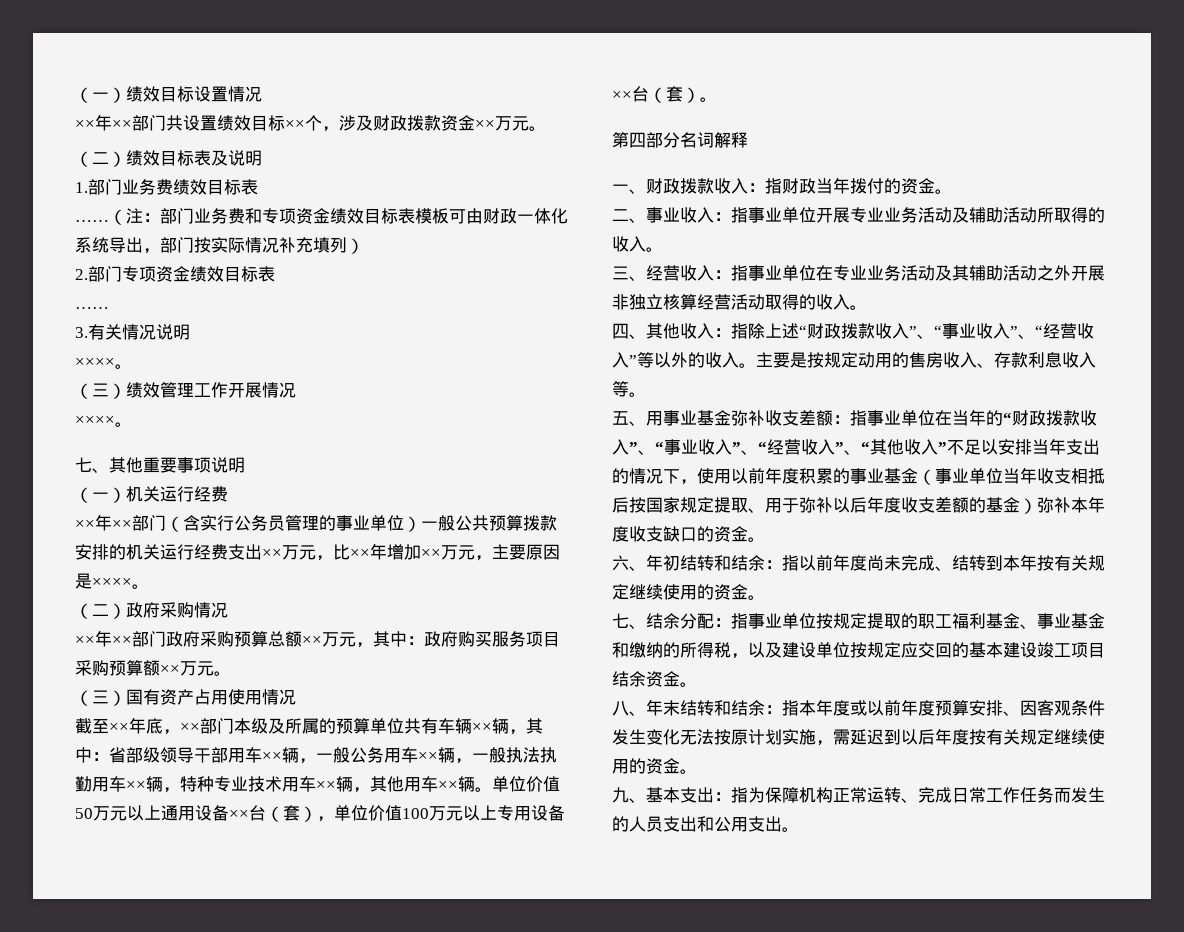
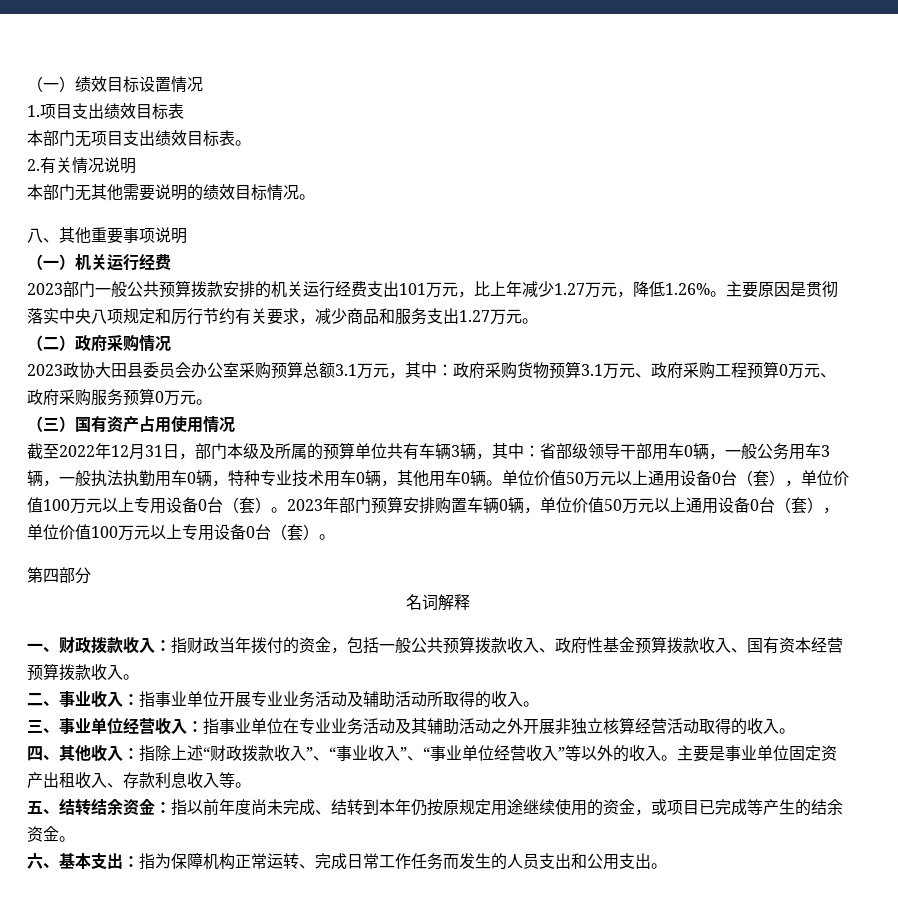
[75,114,546,132] [75,150,262,167] [75,179,258,195] [75,208,568,225] [75,237,364,254] [75,266,275,282] [75,307,109,309] [75,324,190,340] [75,357,132,369] [75,382,296,399] [75,415,132,427] [75,457,92,472] ××年××部门共设置绩效目标××个，涉及财政拨款资金××万元。 // （二）绩效目标表及说明 // 1.部门业务费绩效目标表 // ……（注：部门业务费和专项资金绩效目标表模板可由财政一体化系统导出，部门按实际情况补充填列） // 2.部门专项资金绩效目标表 // …… // 3.有关情况说明 // ××××。 // （三）绩效管理工作开展情况 // ××××。 // 七 -> [27,103,184,120] [27,130,251,147] [27,157,136,174] [27,184,315,201] [27,228,43,243] 1.项目支出绩效目标表 // 本部门无项目支出绩效目标表。 // 2.有关情况说明 // 本部门无其他需要说明的绩效目标情况。 // 八
[75,514,421,532] ××年××部门（含实行公务员管理的事业单位） -> [27,281,95,297] 2023部门
[262,548,282,558] ×× -> [399,283,426,295] 101
[350,543,560,561] [75,573,132,589] ××年增加××万元，主要原因是×××× -> [490,281,838,298] [27,308,522,325] 上年减少1.27万元，降低1.26%。主要原因是贯彻落实中央八项规定和厉行节约有关要求，减少商品和服务支出1.27万元
[75,630,200,647] ××年××部门政府 -> [27,362,239,379] 2023政协大田县委员会办公室
[302,635,322,645] ×× -> [335,364,357,376] 3.1
[458,631,560,647] [75,660,180,676] 购买服务项目采购预算额×× -> [485,361,836,379] [27,388,164,406] 采购货物预算3.1万元、政府采购工程预算0万元、政府采购服务预算0
[109,717,200,735] ××年底，×× -> [59,443,195,460] 2022年12月31日，
[472,722,492,732] ×× -> [451,445,460,457] 3
[262,751,282,761] ×× -> [684,445,693,457] 0
[418,751,438,761] ×× -> [821,445,830,457] 3
[126,780,146,790] ×× -> [187,472,196,484] 0
[316,780,336,790] ×× -> [356,472,365,484] 0
[438,780,458,790] ×× -> [461,472,470,484] 0
[229,809,249,819] ×× -> [712,472,721,484] 0
[612,90,632,100] ×× -> [198,496,839,514] [27,524,255,541] 0台（套）。2023年部门预算安排购置车辆0辆，单位价值50万元以上通用设备0台（套），单位价值100万元以上专用设备0
(680, 140) none -> (91, 575) //
(935, 186) none -> [331,636,843,654] [27,663,123,681] ，包括一般公共预算拨款收入、政府性基金预算拨款收入、国有资本经营预算拨款收入
(646, 278) none -> [59,717,123,734] 事业单位
(1043, 331) none -> [430,745,494,761] 事业单位
[807,352,943,368] 按规定动用的售房 -> [725,745,837,761] [27,772,75,788] 事业单位固定资产出租
[646,409,1097,426] [612,438,1100,455] [612,467,1105,485] [612,496,1105,514] [612,526,765,542] [612,554,765,571] 用事业基金弥补收支差额：指事业单位在当年的“财政拨款收入”、“事业收入”、“经营收入”、“其他收入”不足以安排当年支出的情况下，使用以前年度积累的事业基金（事业单位当年收支相抵后按国家规定提取、用于弥补以后年度收支差额的基金）弥补本年度收支缺口的资金。 // 六、年初结转和结余 -> [59,798,155,816] 结转结余资金
[1037,555,1105,571] [612,584,765,600] [612,613,1105,629] [612,642,1105,659] [612,671,697,687] [612,699,1105,716] [612,728,1105,746] [612,758,697,774] [612,787,629,803] 按有关规定继续使用的资金。 // 七、结余分配：指事业单位按规定提取的职工福利基金、事业基金和缴纳的所得税，以及建设单位按规定应交回的基本建设竣工项目结余资金。 // 八、年末结转和结余：指本年度或以前年度预算安排、因客观条件发生变化无法按原计划实施，需延迟到以后年度按有关规定继续使用的资金。 // 九 -> [411,799,843,816] [27,826,75,842] [27,853,43,869] 仍按原规定用途继续使用的资金，或项目已完成等产生的结余资金。 // 六

